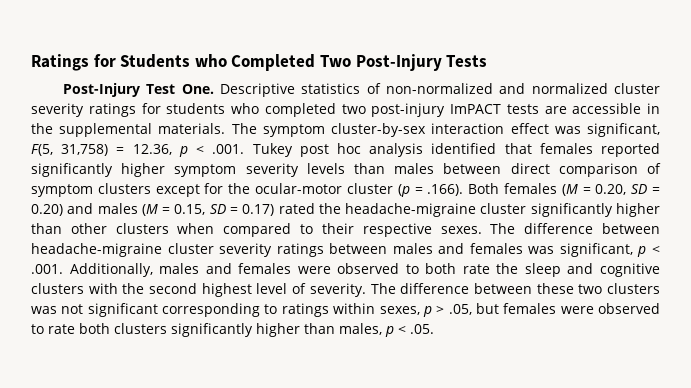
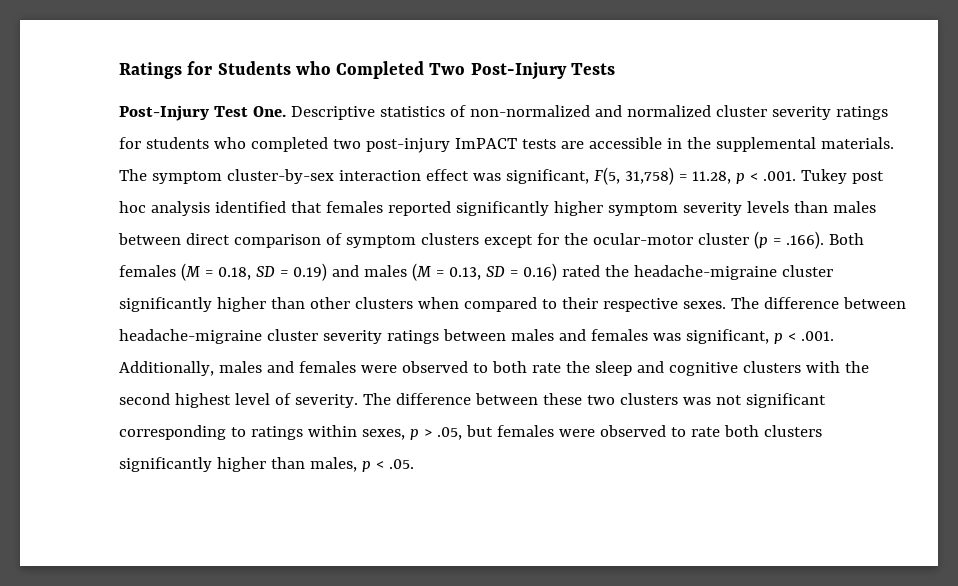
[132,144,172,155] 12.36, -> [691,171,731,184] 11.28,
[595,184,660,195] [31,204,63,216] 0.20, SD = 0.20) -> [217,263,327,281] 0.18, SD = 0.19)
[174,204,275,216] 0.15, SD = 0.17) -> [448,263,557,281] 0.13, SD = 0.16)

